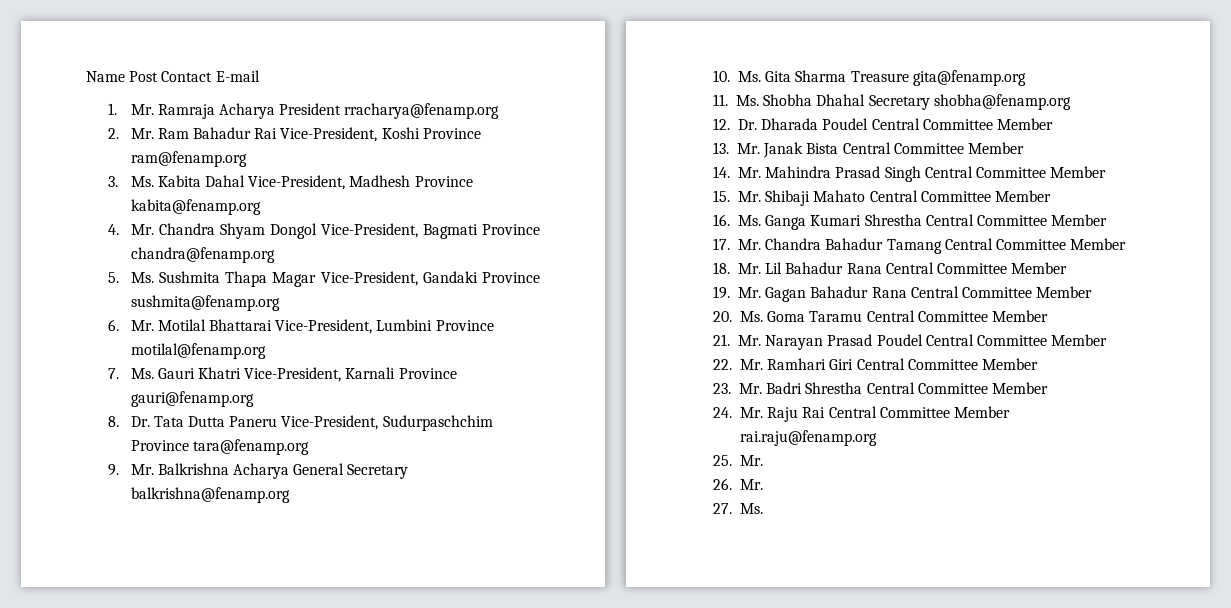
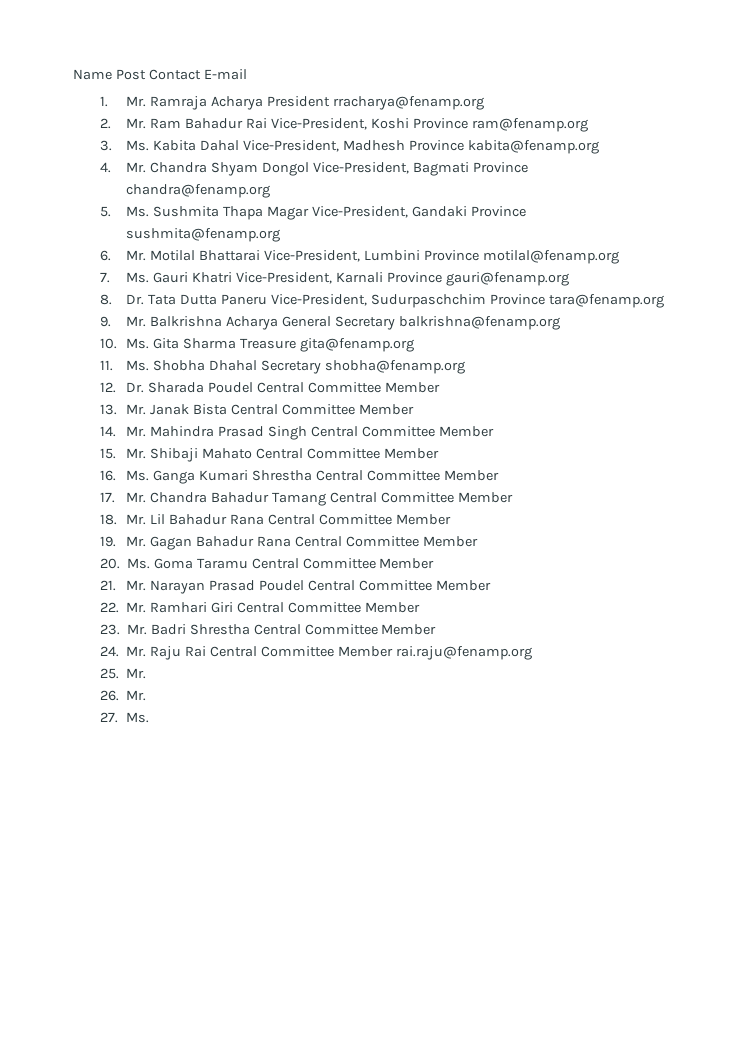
[761,118,819,130] Dharada -> [148,382,205,393] Sharada

